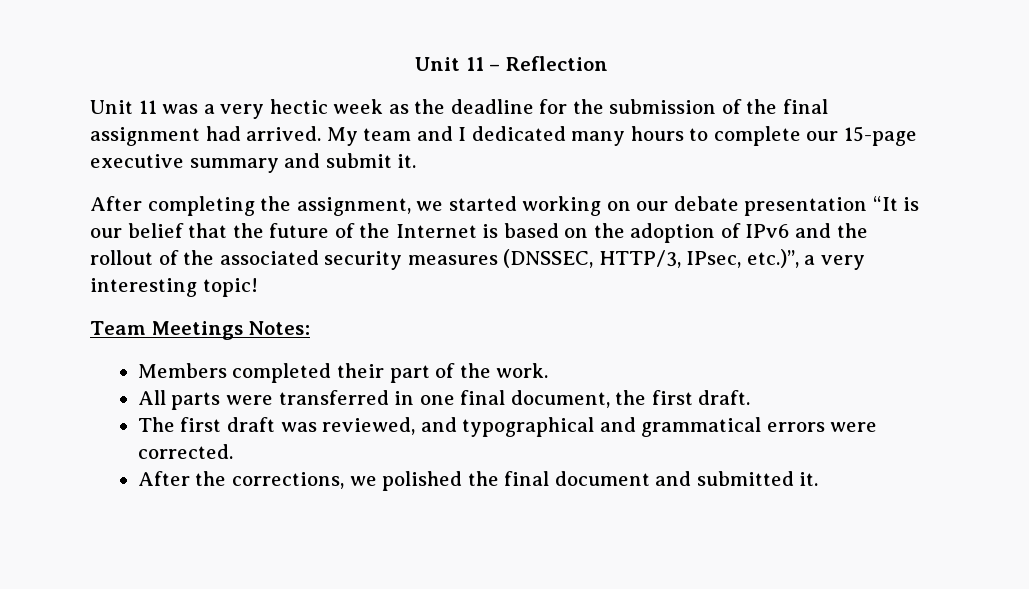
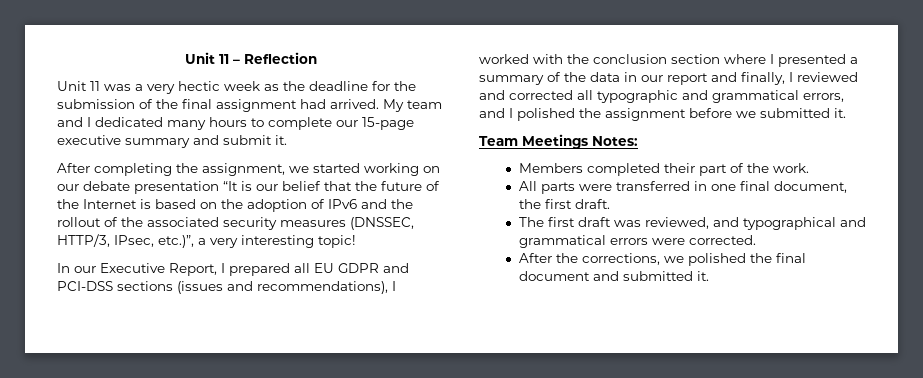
(258, 287) none -> [57,263,409,276] [57,281,396,294] [479,54,858,67] [479,72,858,85] [479,90,844,103] [479,108,846,121] // In our Executive Report, I prepared all EU GDPR and PCI-DSS sections (issues and recommendations), I worked with the conclusion section where I presented a summary of the data in our report and finally, I reviewed and corrected all typographic and grammatical errors, and I polished the assignment before we submitted it.

